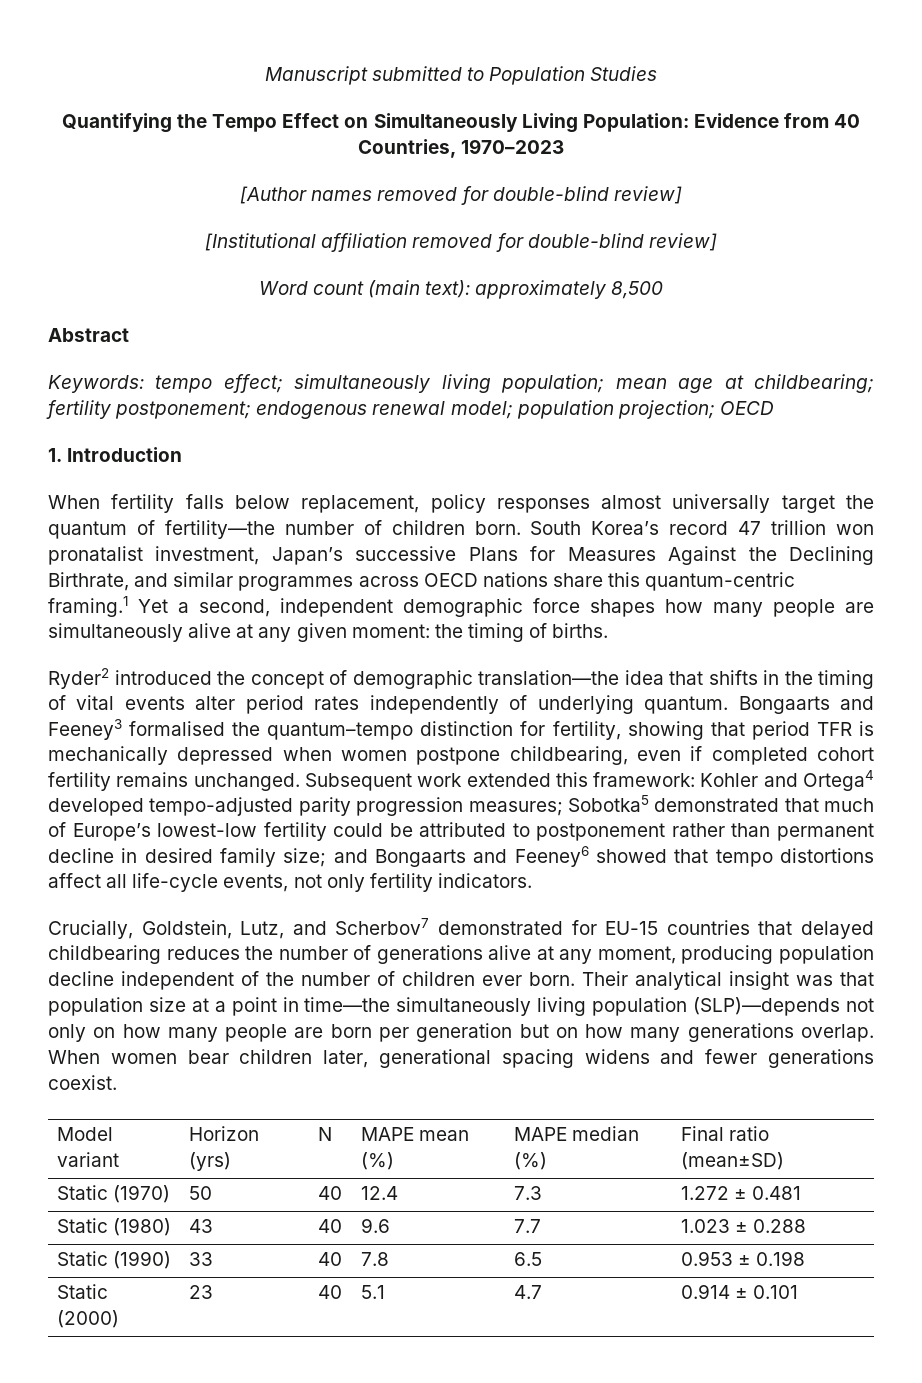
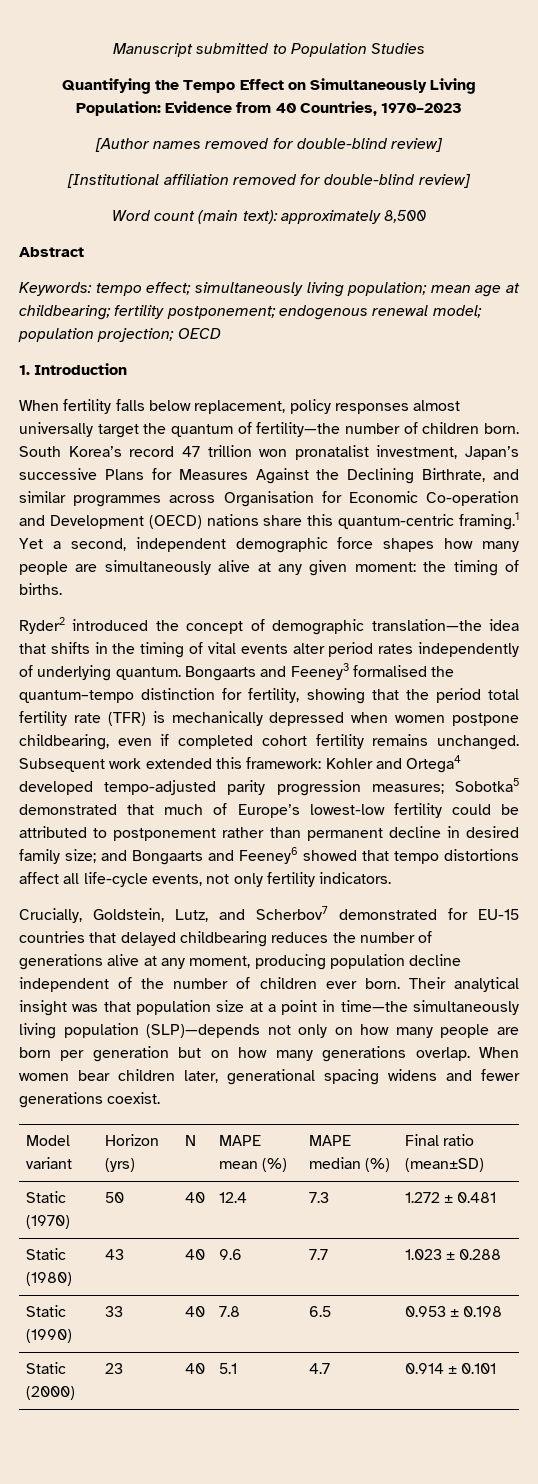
[423,573,478,587] OECD -> [223,491,520,507] [19,515,202,529] Organisation for Economic Co-operation and Development (OECD)
[751,721,852,740] period TFR -> [405,688,519,703] [19,711,146,726] the period total fertility rate (TFR)

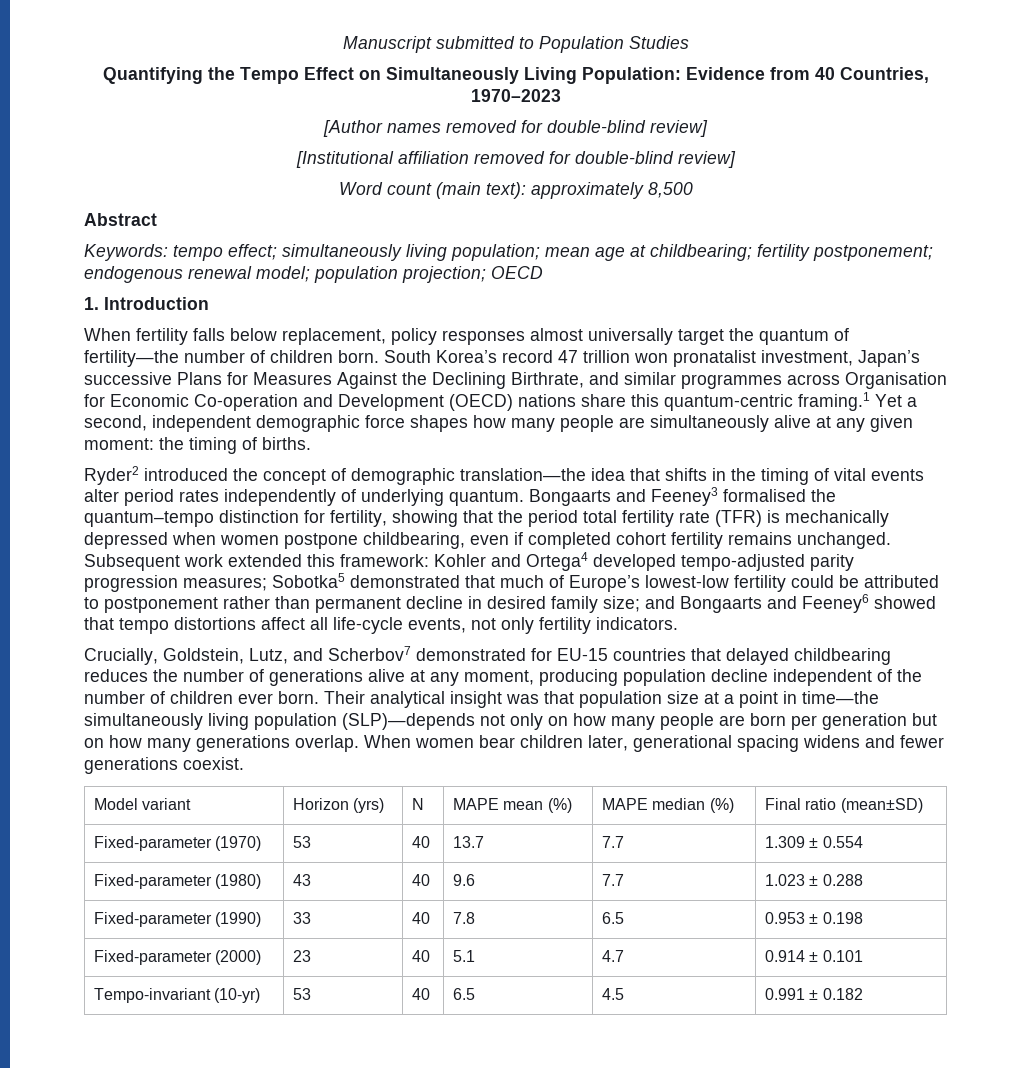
[25,1191,66,1203] Static -> [93,836,212,851] Fixed-parameter
[104,1192,124,1203] [184,1192,205,1203] [218,1192,247,1203] [308,1192,329,1203] [404,1192,497,1203] [25,1248,66,1260] 50 | 40 | 12.4 | 7.3 | 1.272 ± 0.481 // Static -> [292,836,311,848] [411,836,430,848] [452,836,484,848] [601,836,624,848] [764,836,863,848] [93,874,212,889] 53 | 40 | 13.7 | 7.7 | 1.309 ± 0.554 // Fixed-parameter
[25,1305,66,1317] Static -> [93,912,212,927] Fixed-parameter
[25,1362,66,1374] Static -> [93,950,212,965] Fixed-parameter
(497, 1368) none -> [93,988,261,1003] [292,988,311,1000] [411,988,430,1000] [452,988,475,1000] [601,988,624,1000] [764,988,863,1000] // Tempo-invariant (10-yr) | 53 | 40 | 6.5 | 4.5 | 0.991 ± 0.182

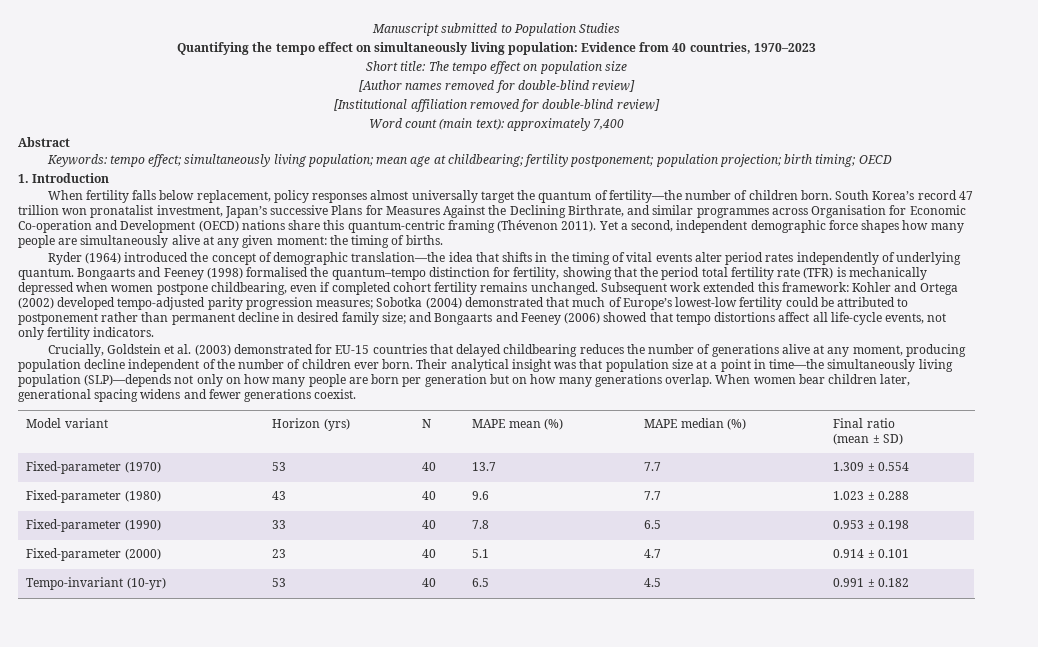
[239,67,681,84] Tempo Effect on Simultaneously Living Population: -> [275,42,578,55] tempo effect on simultaneously living population:
[839,67,929,83] Countries, -> [689,42,751,54] countries,
(561, 95) none -> [366,61,627,74] // Short title: The tempo effect on population size
[647,182,693,198] 8,500 -> [593,119,625,130] 7,400
[84,266,486,283] endogenous renewal model; population projection; -> [655,154,856,167] population projection; birth timing;
[798,392,870,411] framing.1 -> [447,220,597,233] framing (Thévenon 2011).
[84,466,139,485] Ryder2 -> [47,252,122,265] Ryder (1964)
[651,487,718,506] Feeney3 -> [163,267,243,280] Feeney (1998)
[526,552,588,571] Ortega4 -> [919,283,958,295] [18,297,54,309] Ortega (2002)
[272,573,345,588] Sobotka5 -> [376,297,462,309] Sobotka (2004)
[802,594,869,613] Feeney6 -> [520,312,601,325] Feeney (2006)
[163,646,411,664] Goldstein, Lutz, and Scherbov7 -> [107,344,231,356] Goldstein et al. (2003)
[840,798,923,813] (mean±SD) -> [833,433,903,445] // (mean ± SD)

